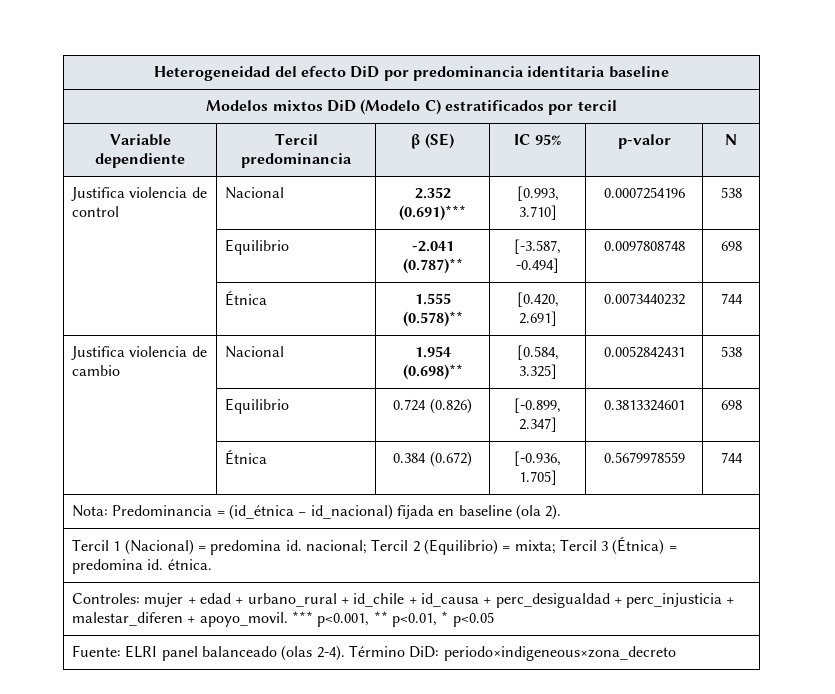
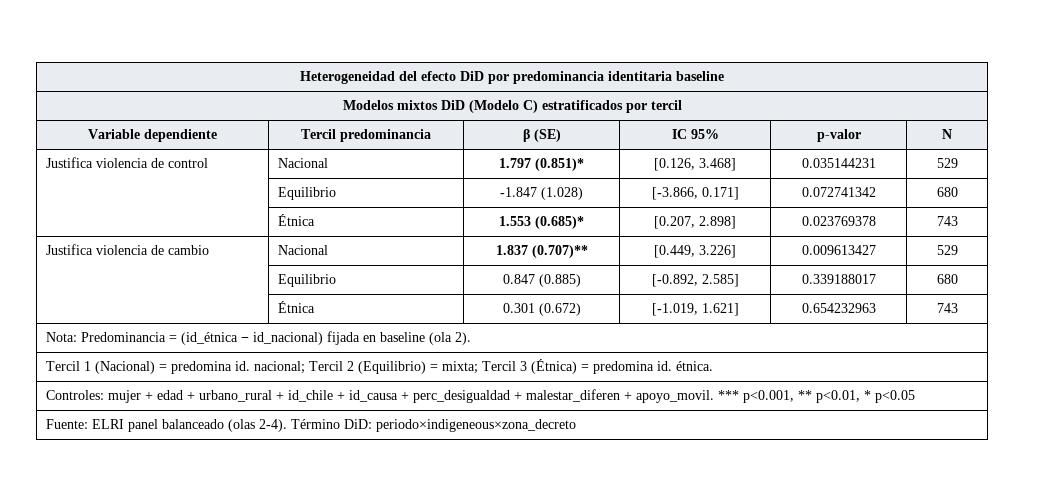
[414,187,451,199] [399,205,466,221] [516,186,559,201] [518,205,557,220] [603,187,685,199] [720,187,742,198] [224,239,289,255] [411,241,454,252] [402,258,463,274] [514,239,561,254] [516,258,559,273] [603,240,685,251] [720,241,742,251] [224,291,267,306] [414,293,451,305] [402,311,463,327] [516,292,559,307] [518,311,557,326] [603,293,685,305] [720,293,743,304] 2.352 (0.691)*** | [0.993, 3.710] | 0.0007254196 | 538 // | Equilibrio | -2.041 (0.787)** | [-3.587, -0.494] | 0.0097808748 | 698 // | Étnica | 1.555 (0.578)** | [0.420, 2.691] | 0.0073440232 | 744 -> [499,158,584,171] [654,158,736,171] [801,158,876,168] [936,158,958,168] [277,187,336,200] [500,187,583,200] [651,187,739,200] [801,187,876,197] [936,187,958,197] [277,214,315,226] [499,216,584,229] [654,216,736,229] [801,216,876,226] [936,216,958,226] 1.797 (0.851)* | [0.126, 3.468] | 0.035144231 | 529 // | Equilibrio | -1.847 (1.028) | [-3.866, 0.171] | 0.072741342 | 680 // | Étnica | 1.553 (0.685)* | [0.207, 2.898] | 0.023769378 | 743
[414,346,451,358] [402,364,463,380] [516,345,559,360] [518,364,557,379] [603,346,685,358] [720,346,742,357] [224,398,289,414] [393,398,472,414] [514,398,561,413] [518,417,557,432] [603,400,685,411] [720,400,742,410] [224,450,267,465] [393,453,427,463] 1.954 (0.698)** | [0.584, 3.325] | 0.0052842431 | 538 // | Equilibrio | 0.724 (0.826) | [-0.899, 2.347] | 0.3813324601 | 698 // | Étnica | 0.384 -> [495,245,588,258] [654,245,736,258] [801,245,876,255] [936,245,958,255] [277,274,336,287] [502,274,581,287] [651,274,739,287] [801,274,876,284] [936,274,958,284] [277,301,315,313] [502,303,535,313] 1.837 (0.707)** | [0.449, 3.226] | 0.009613427 | 529 // | Equilibrio | 0.847 (0.885) | [-0.892, 2.585] | 0.339188017 | 680 // | Étnica | 0.301
[514,451,561,466] [518,470,557,485] [603,452,685,463] [720,452,743,463] [-0.936, 1.705] | 0.5679978559 | 744 -> [651,303,739,316] [801,303,876,313] [936,303,958,313] [-1.019, 1.621] | 0.654232963 | 743
[626,593,735,608] perc_injusticia + -> (522, 395) none

